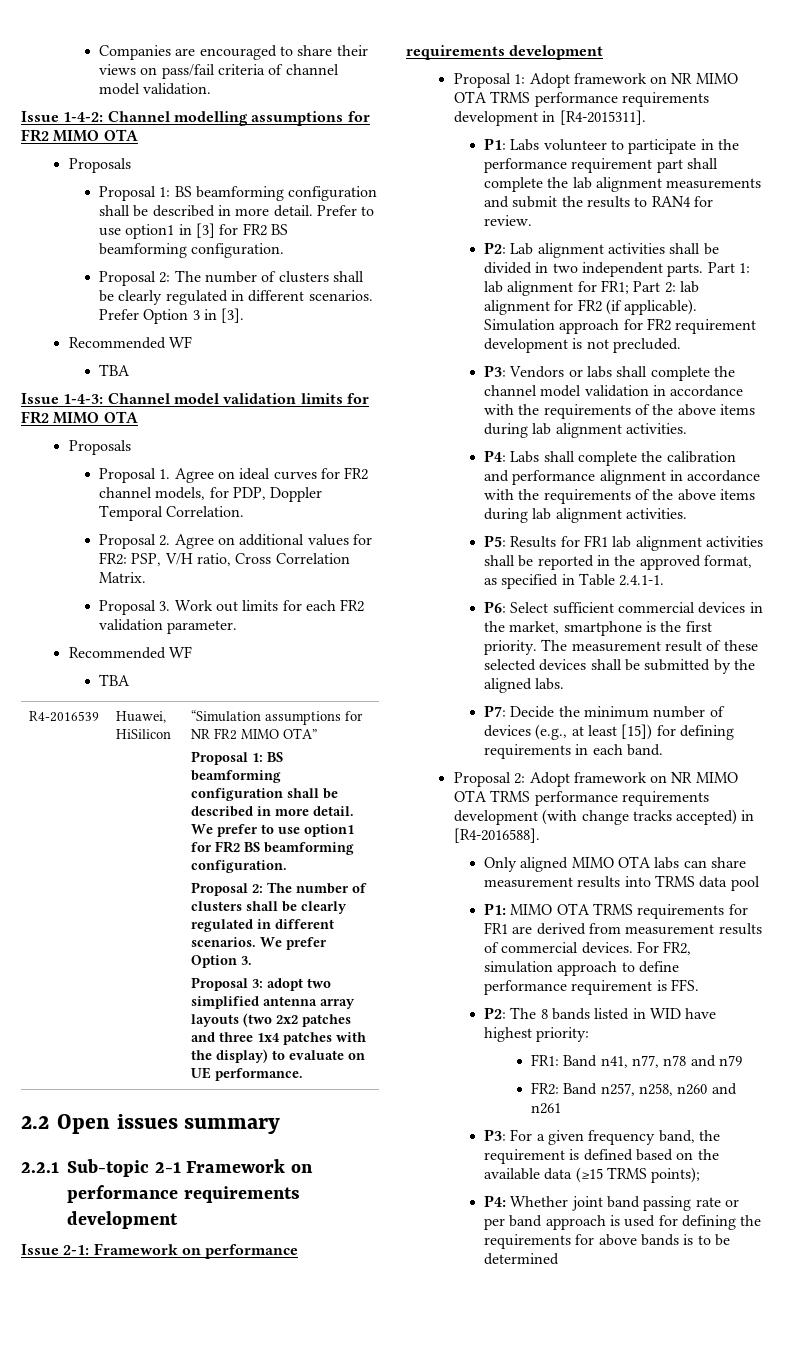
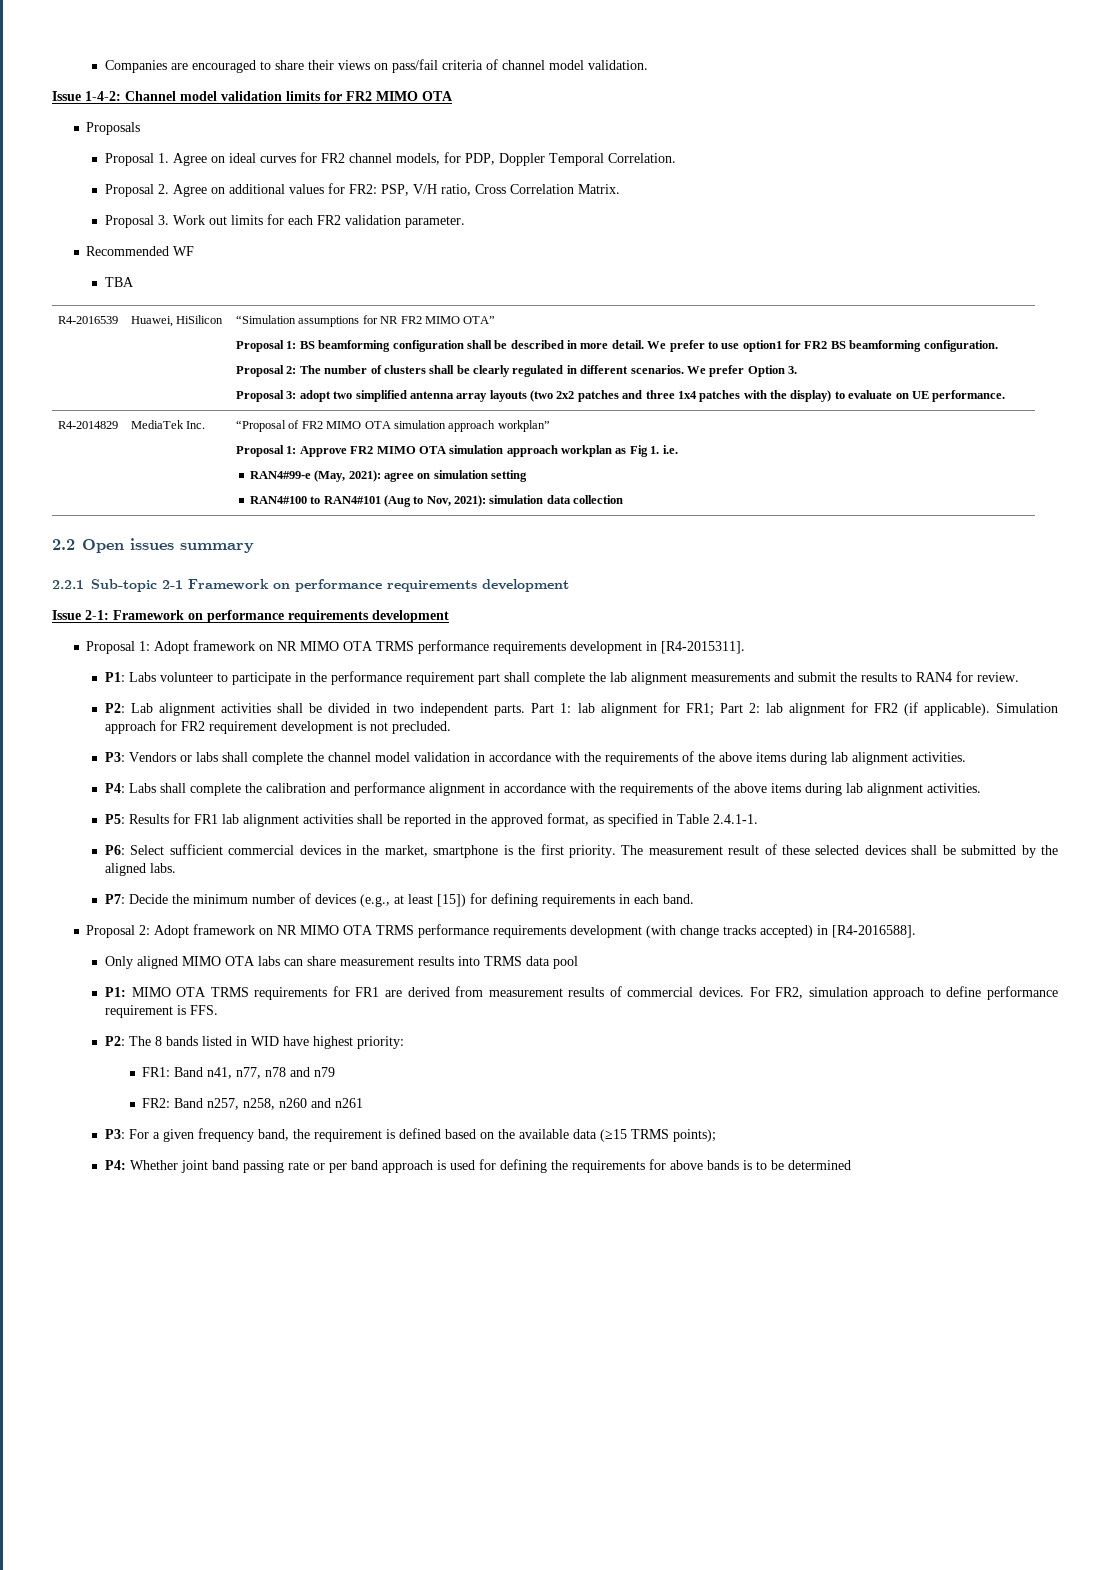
[173,111,370,126] [21,129,138,142] [68,158,131,173] [99,186,378,201] [99,205,375,217] [99,223,289,239] [99,243,285,258] [99,270,365,286] [99,290,373,305] [99,308,245,324] [68,336,193,349] [99,364,131,376] [21,393,170,404] modelling assumptions for FR2 MIMO OTA // Proposals // Proposal 1: BS beamforming configuration shall be described in more detail. Prefer to use option1 in [3] for FR2 BS beamforming configuration. // Proposal 2: The number of clusters shall be clearly regulated in different scenarios. Prefer Option 3 in [3]. // Recommended WF // TBA // Issue 1-4-3: Channel -> (176, 96) none
(304, 1074) none -> [58,421,119,429] [131,420,206,429] [236,420,550,432] [236,445,678,457] [249,470,528,482] [249,495,624,507] // R4-2014829 | MediaTek Inc. | “Proposal of FR2 MIMO OTA simulation approach workplan” // Proposal 1: Approve FR2 MIMO OTA simulation approach workplan as Fig 1. i.e. // RAN4#99-e (May, 2021): agree on simulation setting // RAN4#100 to RAN4#101 (Aug to Nov, 2021): simulation data collection

